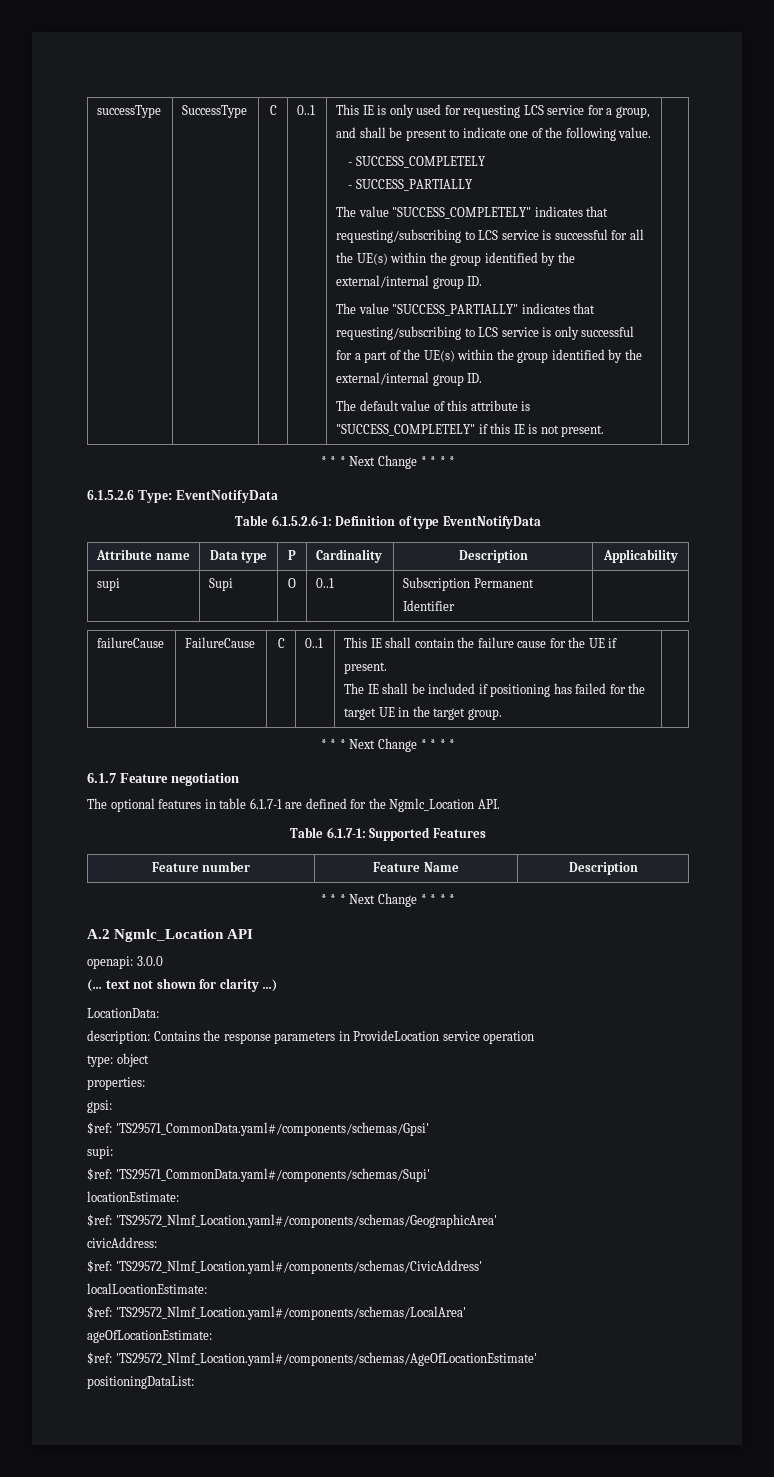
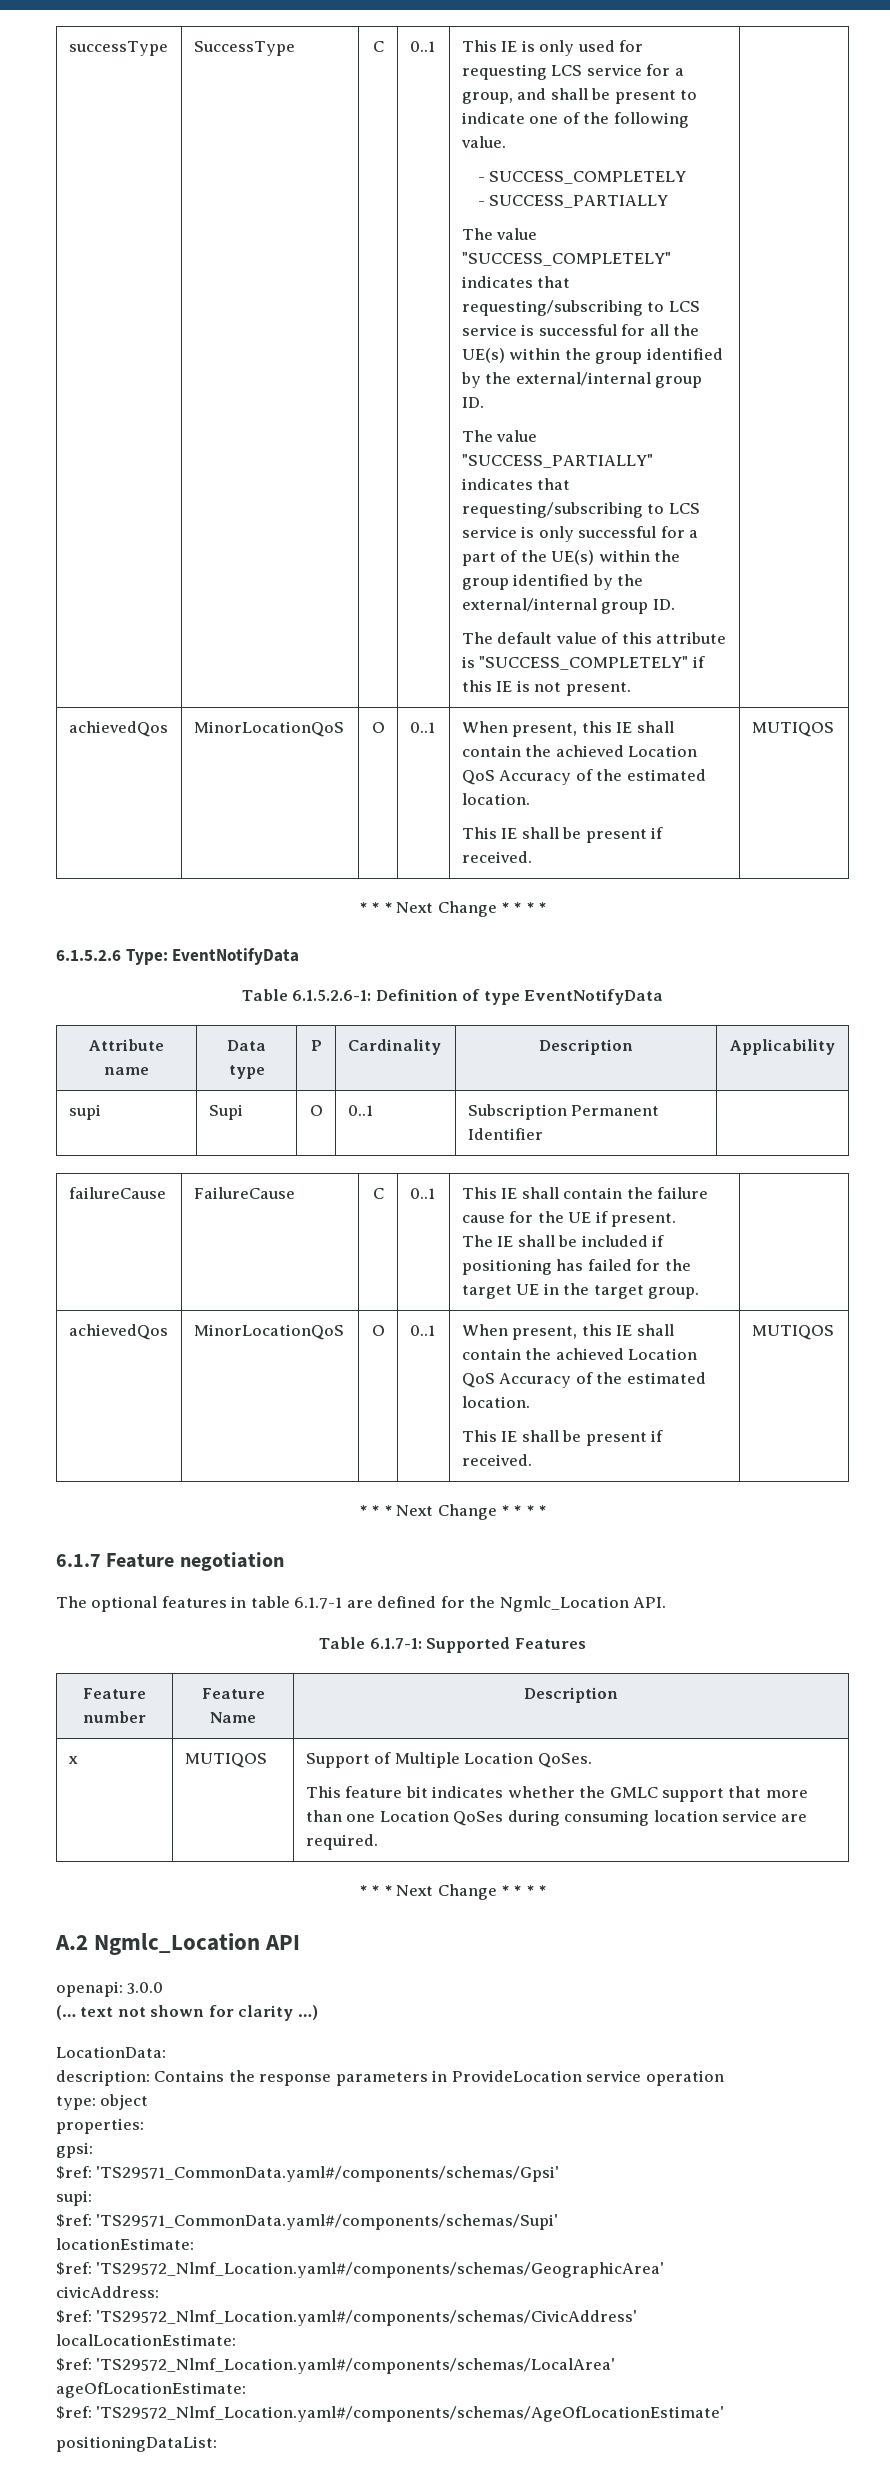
(605, 431) none -> [68,721,168,737] [193,721,344,737] [371,722,385,733] [409,722,435,733] [461,721,674,737] [461,745,698,757] [461,769,706,785] [461,793,530,805] [461,827,664,843] [461,851,532,863] [751,722,834,737] // achievedQos | MinorLocationQoS | O | 0..1 | When present, this IE shall contain the achieved Location QoS Accuracy of the estimated location. // This IE shall be present if received. | MUTIQOS
(502, 714) none -> [68,1324,168,1340] [193,1324,344,1340] [371,1325,385,1336] [409,1325,435,1336] [461,1324,674,1340] [461,1348,698,1360] [461,1372,706,1388] [461,1396,530,1408] [461,1430,664,1446] [461,1454,532,1466] [751,1325,834,1340] // achievedQos | MinorLocationQoS | O | 0..1 | When present, this IE shall contain the achieved Location QoS Accuracy of the estimated location. // This IE shall be present if received. | MUTIQOS
(638, 868) none -> [67,1756,78,1764] [184,1753,267,1768] [305,1752,592,1768] [305,1786,808,1802] [305,1810,808,1826] [305,1834,378,1850] // x | MUTIQOS | Support of Multiple Location QoSes. // This feature bit indicates whether the GMLC support that more than one Location QoSes during consuming location service are required.

